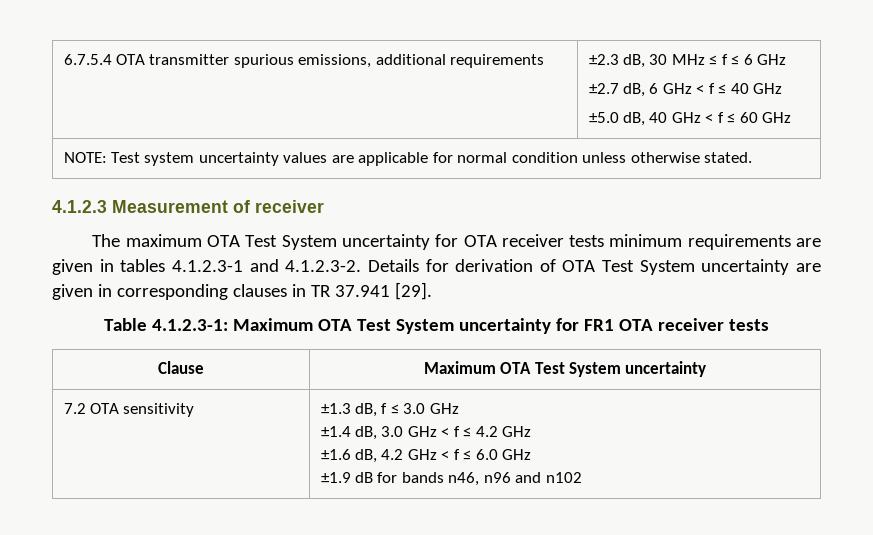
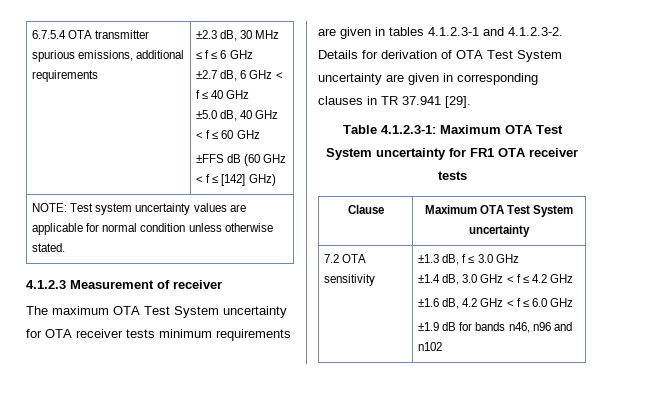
(792, 117) none -> [196,154,287,166] [196,174,276,186] // ±FFS dB (60 GHz < f ≤ [142] GHz)

